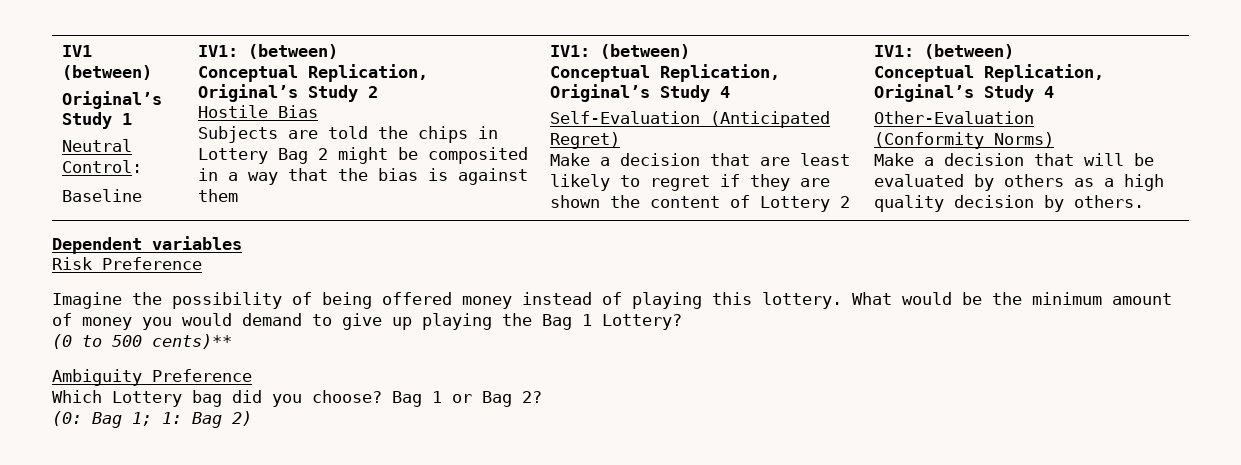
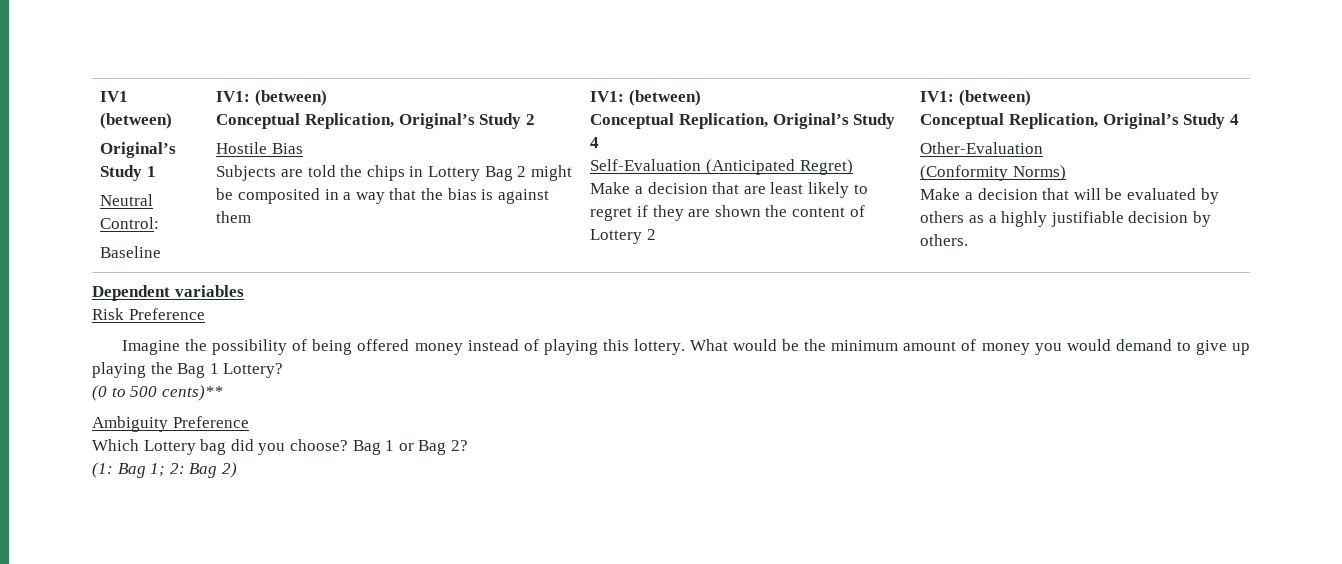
[1123,174,1164,191] [873,195,944,212] high quality -> [1001,211,1124,227] highly justifiable
[52,411,82,426] (0: -> [92,462,113,478] (1:
[162,412,182,424] 1: -> [169,463,185,474] 2:

